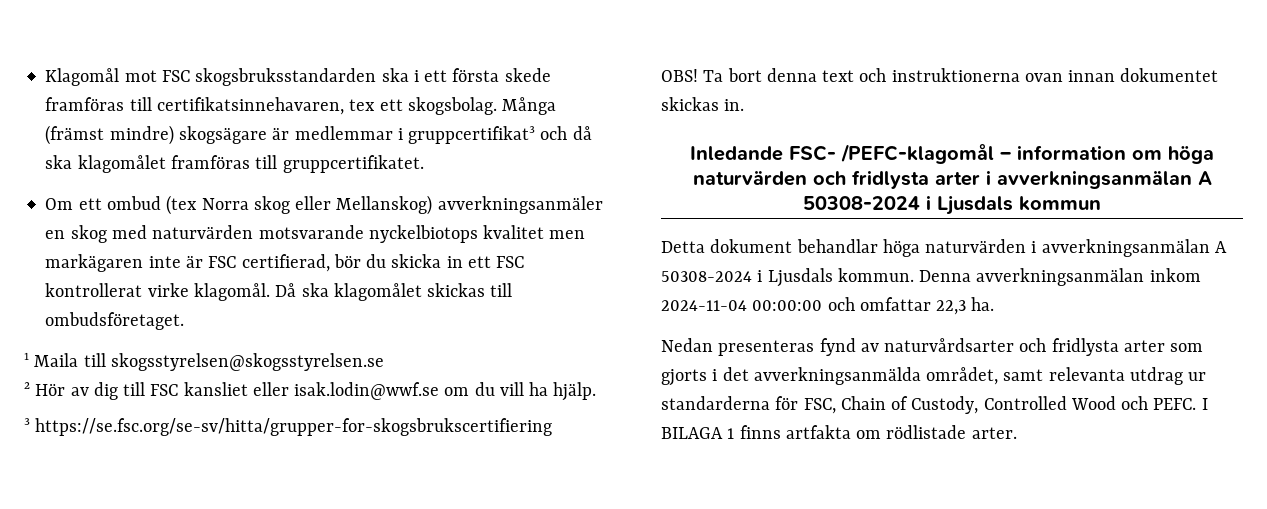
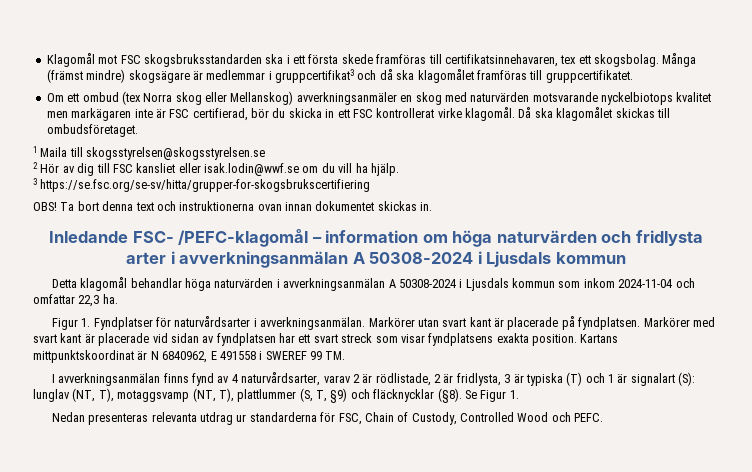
[710,239,793,253] dokument -> [80,277,128,291] klagomål
[837,268,1145,286] kommun. Denna avverkningsanmälan -> [512,278,581,288] kommun som
[752,300,823,311] 00:00:00 -> (673, 283) none
[661,338,1204,356] [661,367,1044,386] Nedan presenteras fynd av naturvårdsarter och fridlysta arter som gjorts i det avverkningsanmälda området, samt -> [51,316,715,330] [33,333,619,346] [33,350,346,363] [51,372,696,386] [33,388,519,403] [51,412,149,425] Figur 1. Fyndplatser för naturvårdsarter i avverkningsanmälan. Markörer utan svart kant är placerade på fyndplatsen. Markörer med svart kant är placerade vid sidan av fyndplatsen har ett svart streck som visar fyndplatsens exakta position. Kartans mittpunktskoordinat är N 6840962, E 491558 i SWEREF 99 TM. // I avverkningsanmälan finns fynd av 4 naturvårdsarter, varav 2 är rödlistade, 2 är fridlysta, 3 är typiska (T) och 1 är signalart (S): lunglav (NT, T), motaggsvamp (NT, T), plattlummer (S, T, §9) och fläcknycklar (§8). Se Figur 1. // Nedan presenteras
[1201,398,1208,410] [661,425,1017,439] I BILAGA 1 finns artfakta om rödlistade arter. -> (604, 417) none

